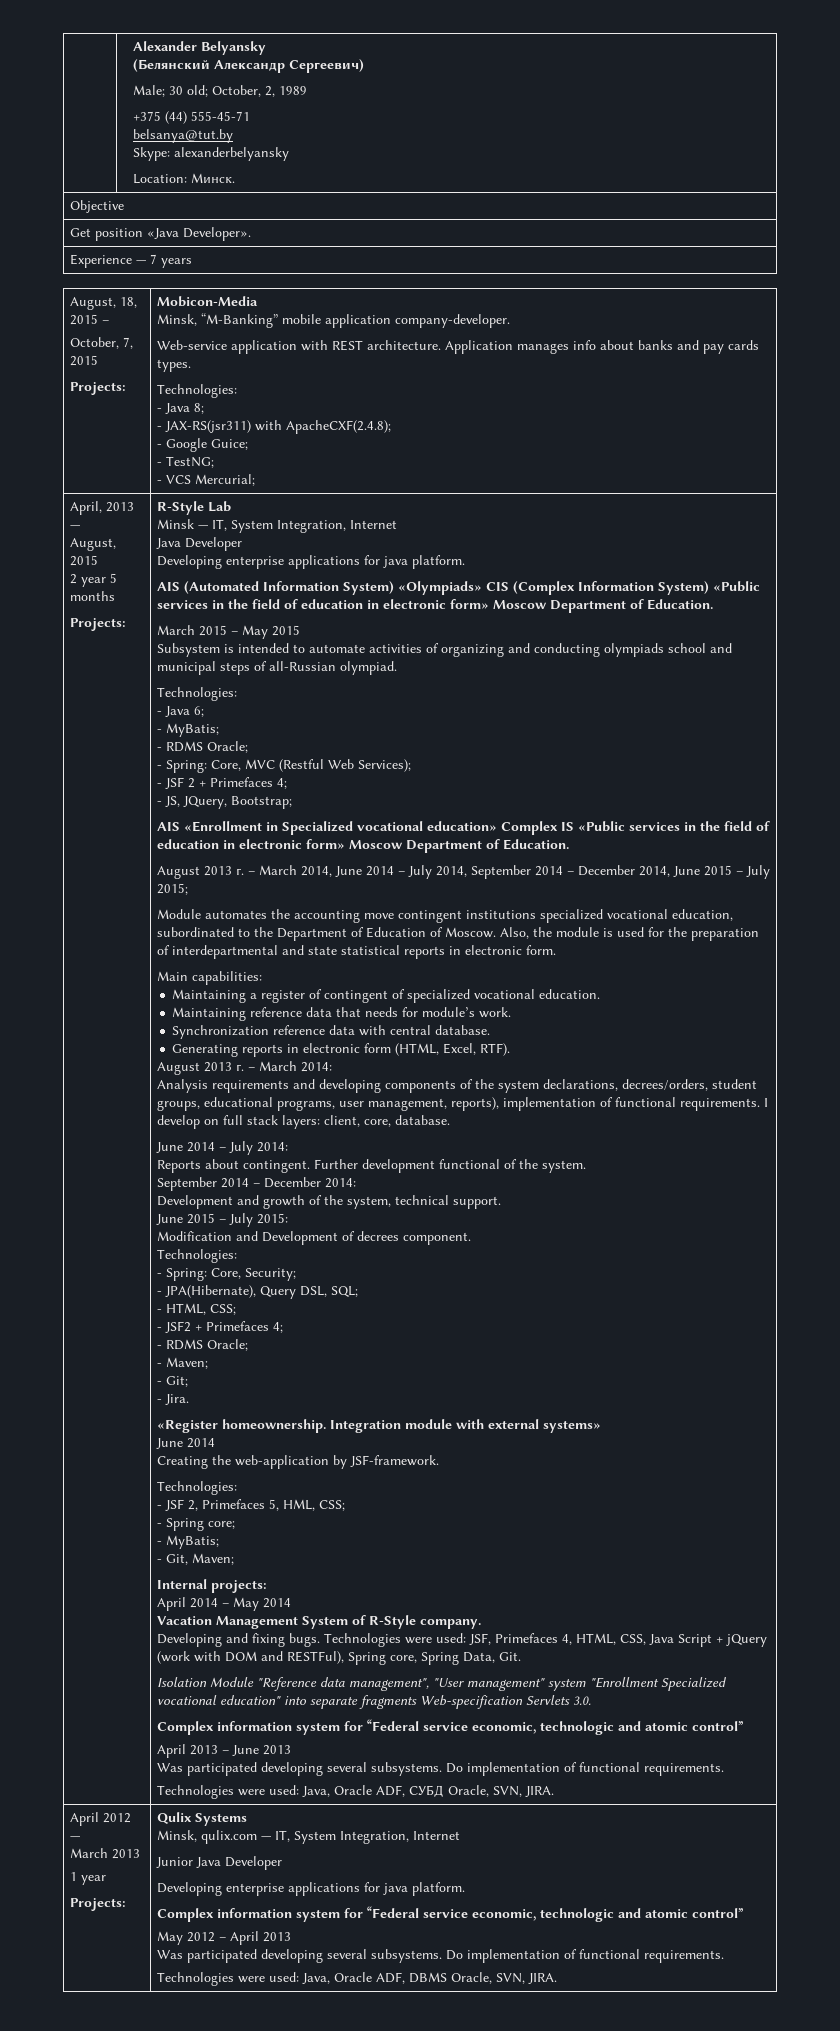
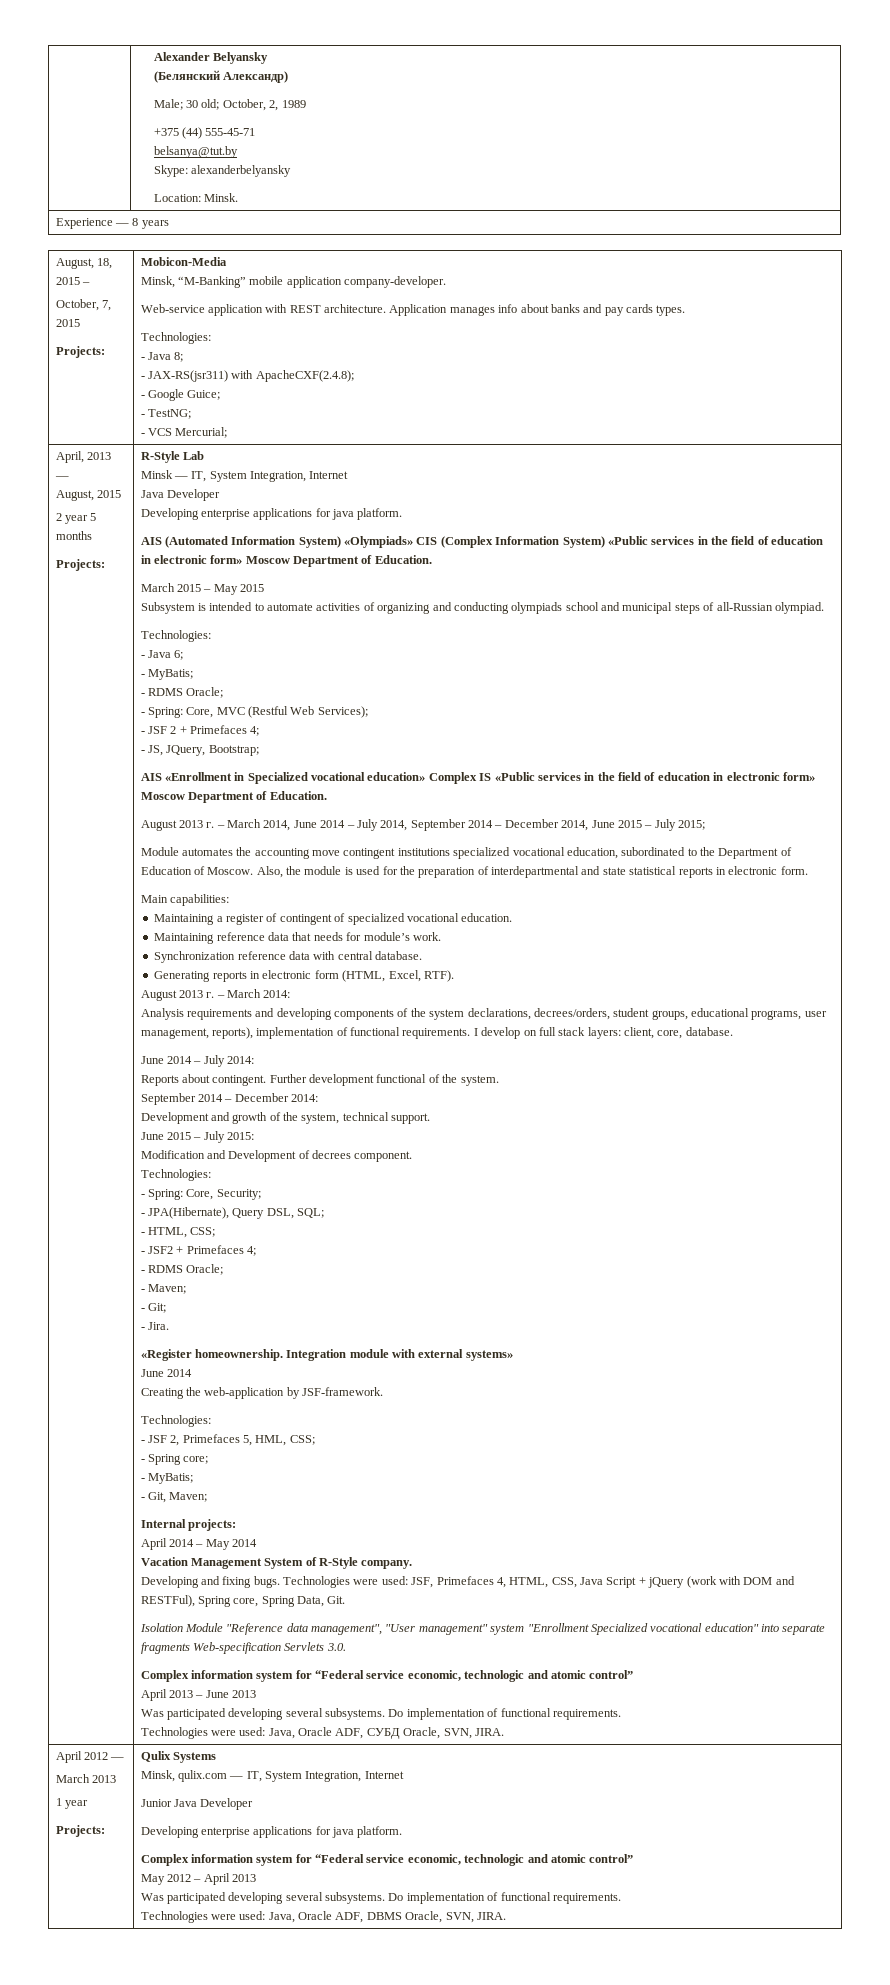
[213,59,364,73] Александр Сергеевич) -> [223,71,289,83] Александр)
[190,173,235,183] [69,200,124,213] [69,227,251,241] Минск. // Objective // Get position «Java Developer». -> [204,193,239,202] Minsk.
[149,254,157,264] 7 -> [132,218,139,226] 8

